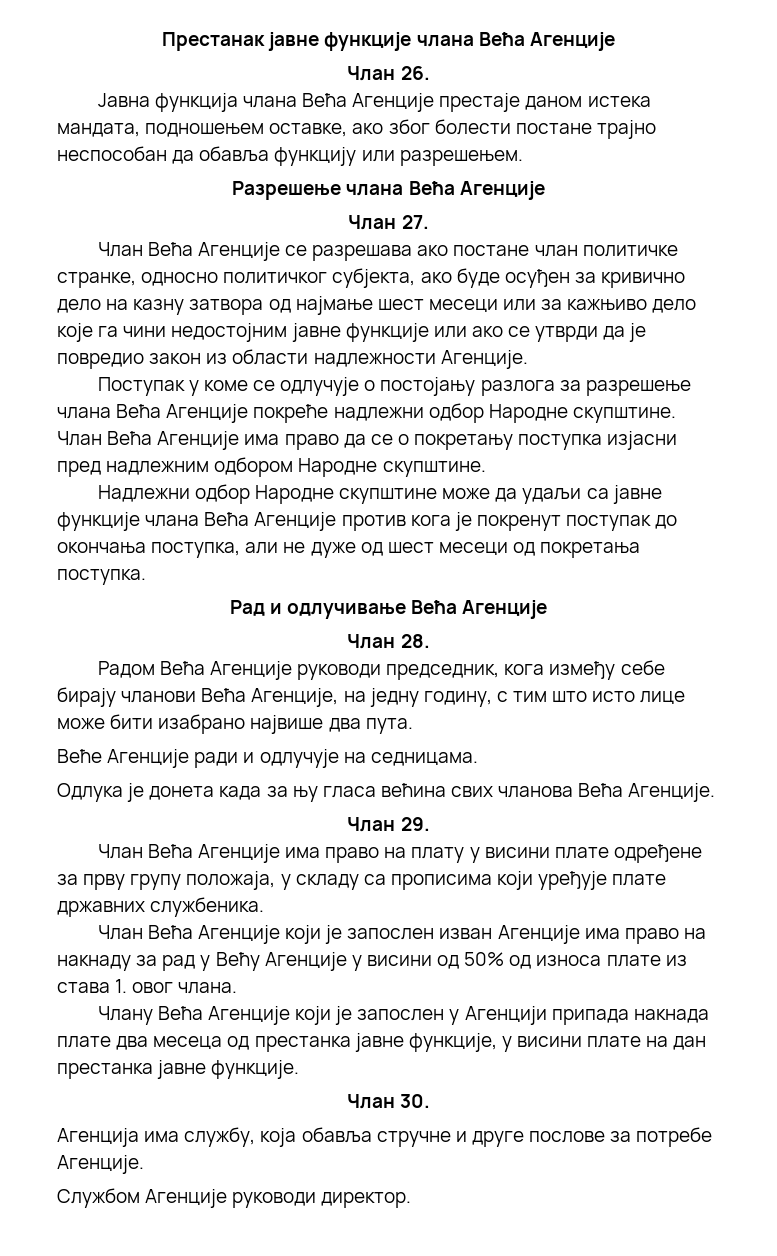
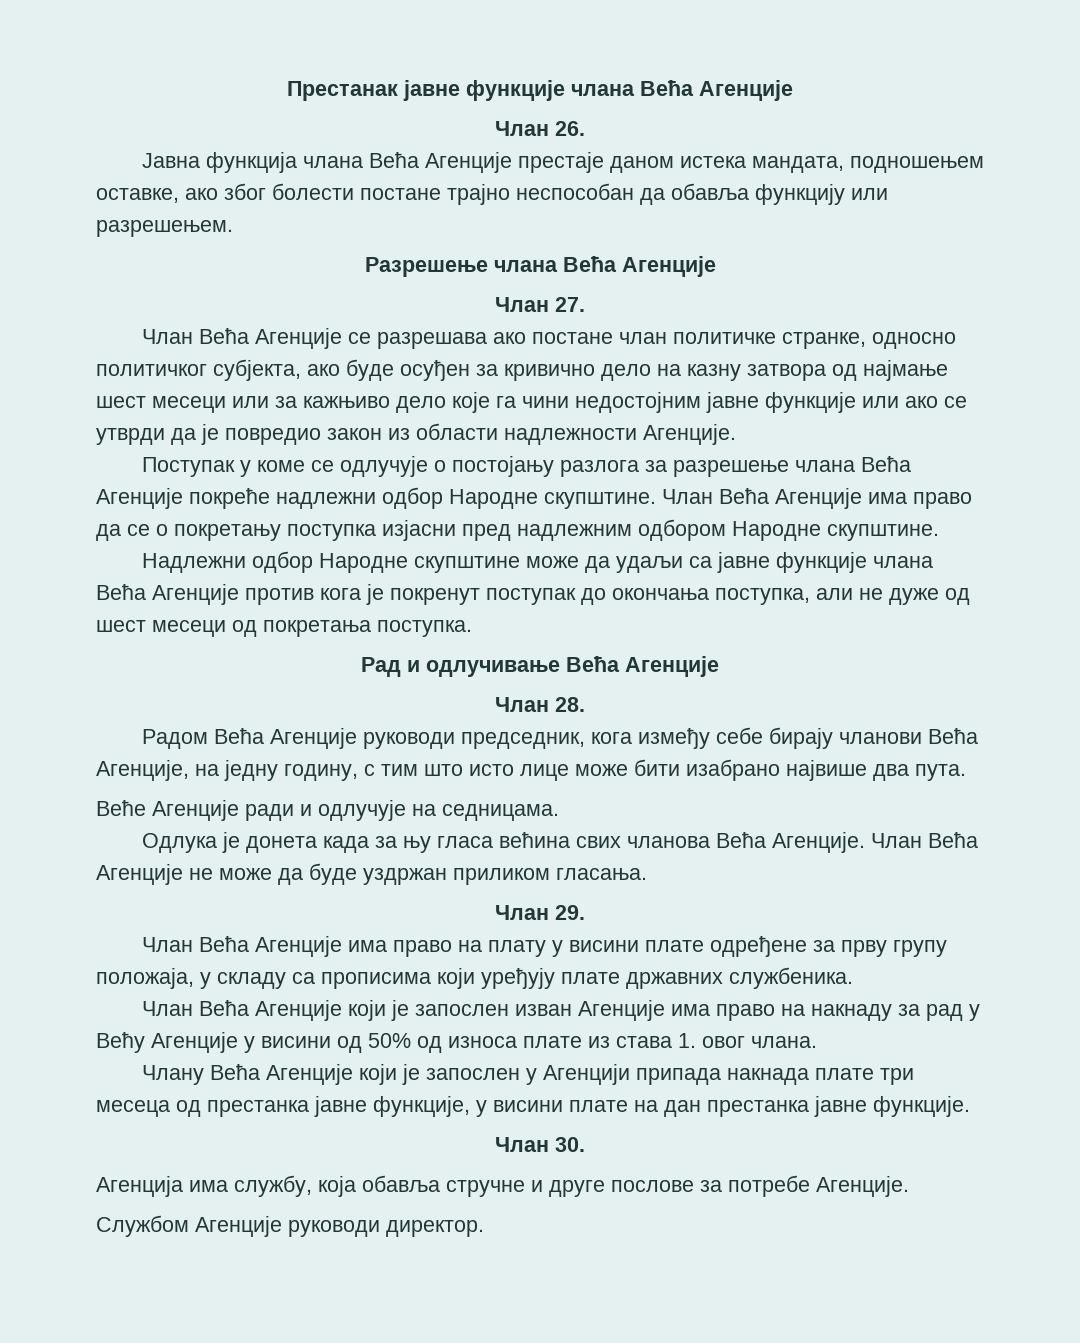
(716, 792) none -> [870,832,978,848] [96,863,647,885] Члан Већа Агенције не може да буде уздржан приликом гласања.
[538,871,608,890] уређује -> [481,968,555,989] уређују
[116,1036,149,1050] два -> [879,1068,914,1085] три

